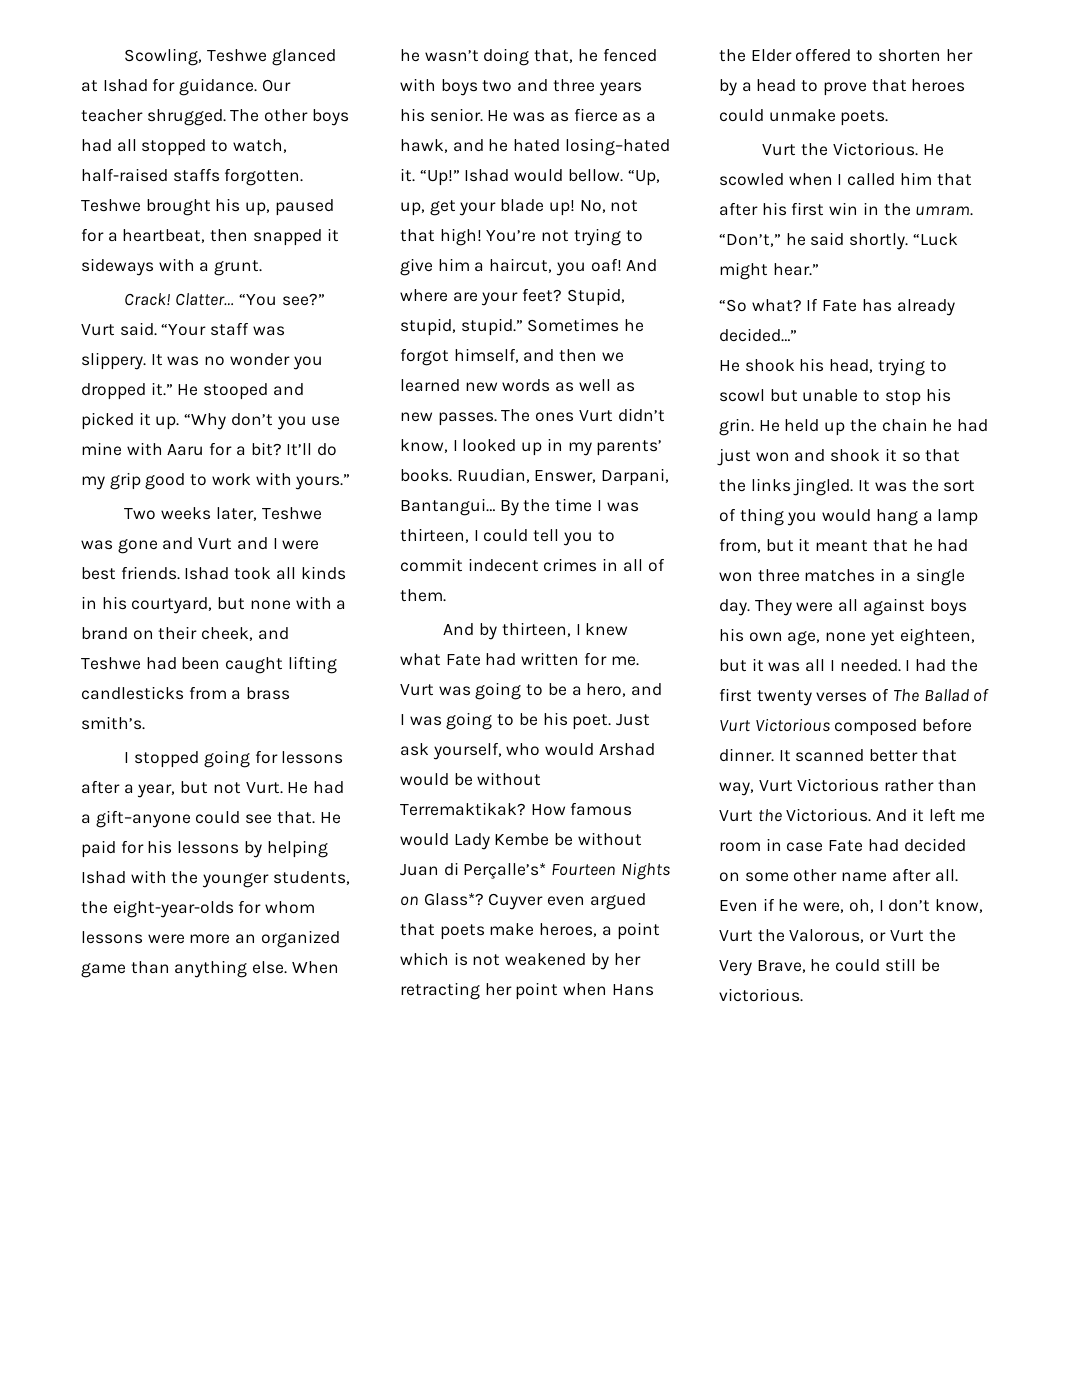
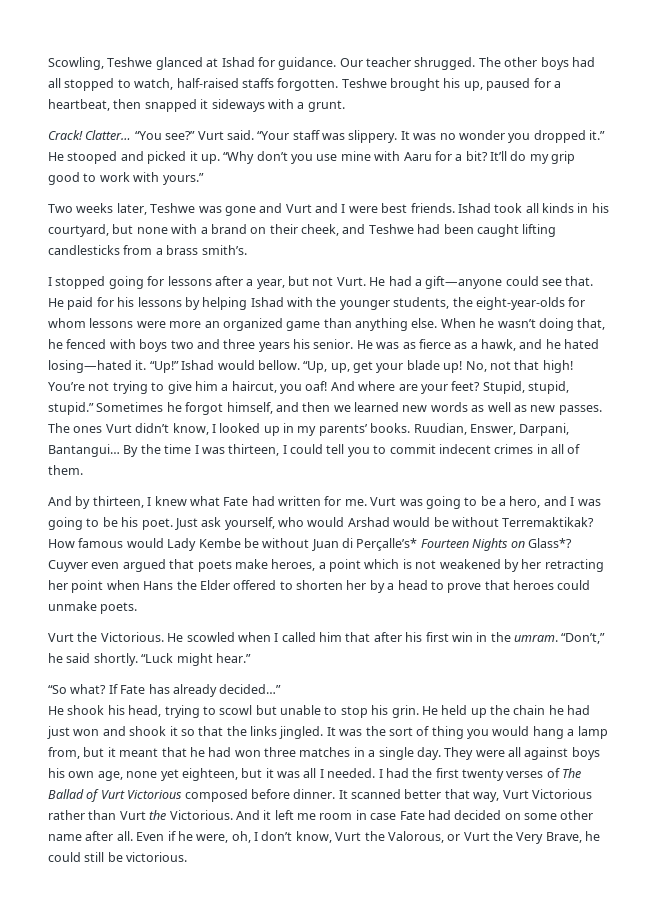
[95,810,191,828] gift–anyone -> [425,276,503,289] gift—anyone
[564,138,670,156] losing–hated -> [48,360,132,373] losing—hated

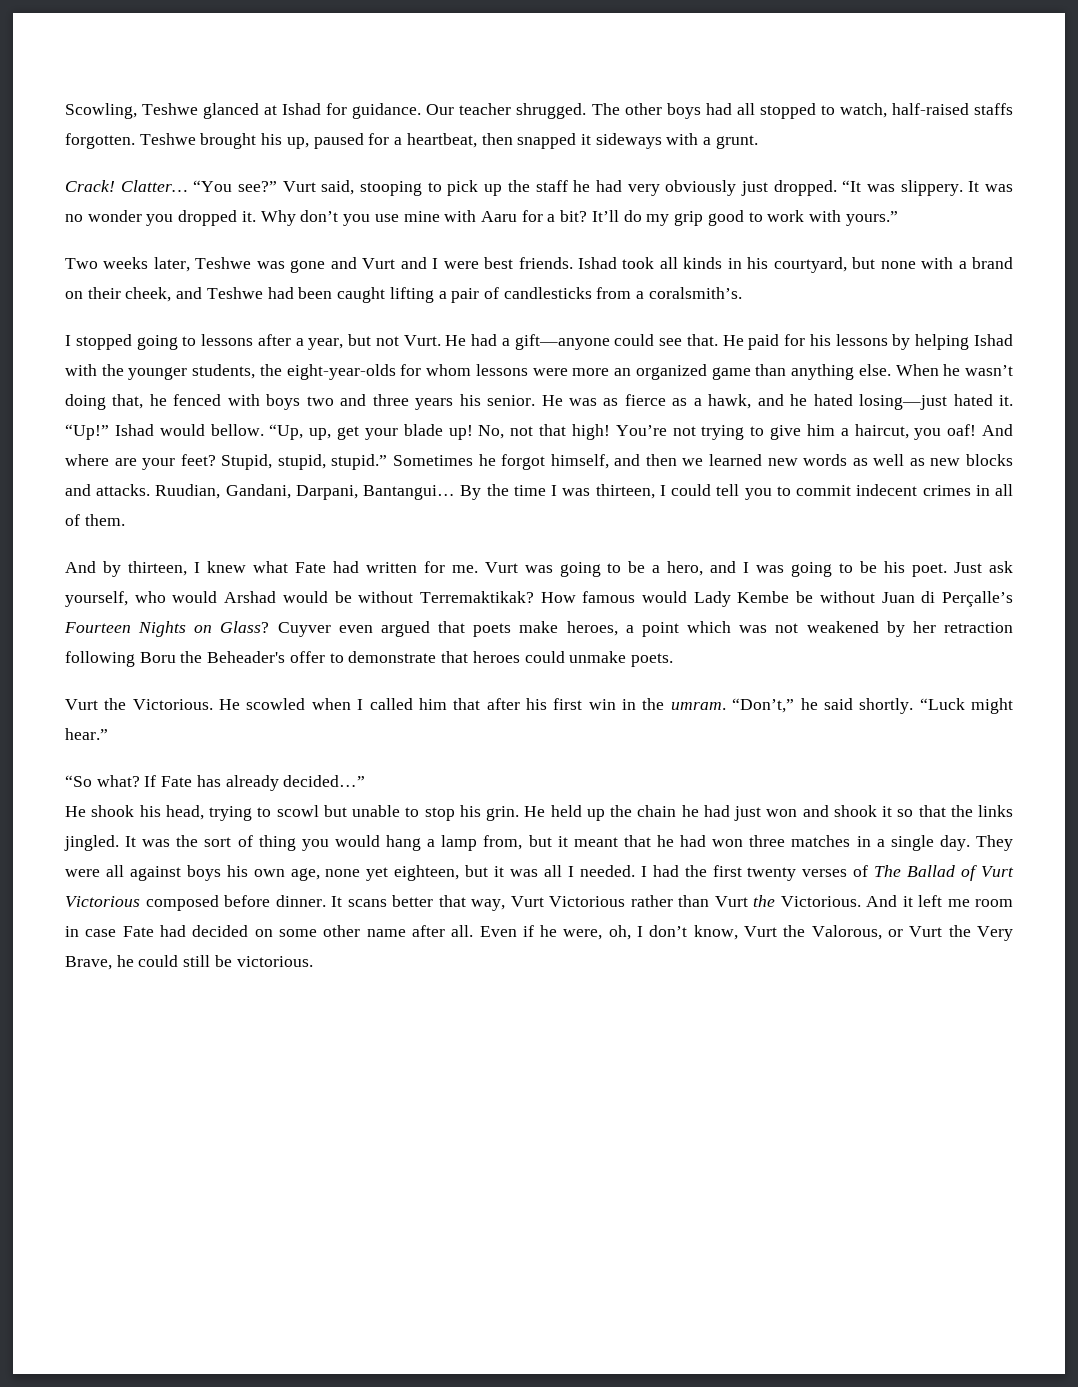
[226,130,320,140] said. “Your staff -> [321,180,862,196] said, stooping to pick up the staff he had very obviously just dropped. “It
[589,130,605,140] [48,151,255,164] it.” He stooped and picked it up. “Why -> [241,210,296,226] it. Why
(557, 230) none -> [438,287,499,303] a pair of
[166,245,247,255] brass smith’s. -> [648,287,742,299] coralsmith’s.
[147,276,165,286] for -> [182,336,197,346] to
[48,360,132,373] losing—hated -> [859,394,993,410] losing—just hated
[558,405,602,415] [48,423,516,436] passes. The ones Vurt didn’t know, I looked up in my parents’ books. Ruudian, Enswer, -> [965,454,1013,466] [65,484,291,499] blocks and attacks. Ruudian, Gandani,
[356,538,418,551] Perçalle’s* -> [942,591,1014,607] Perçalle’s
[527,538,572,548] Glass*? -> [220,621,270,633] Glass?
[402,559,412,569] is -> [739,625,768,633] was
[544,559,604,572] [48,580,482,593] retracting her point when Hans the Elder offered to shorten her by a head to prove -> [943,622,1013,633] [65,651,437,667] retraction following Boru the Beheader's offer to demonstrate
[351,789,401,799] scanned -> [347,899,387,907] scans

